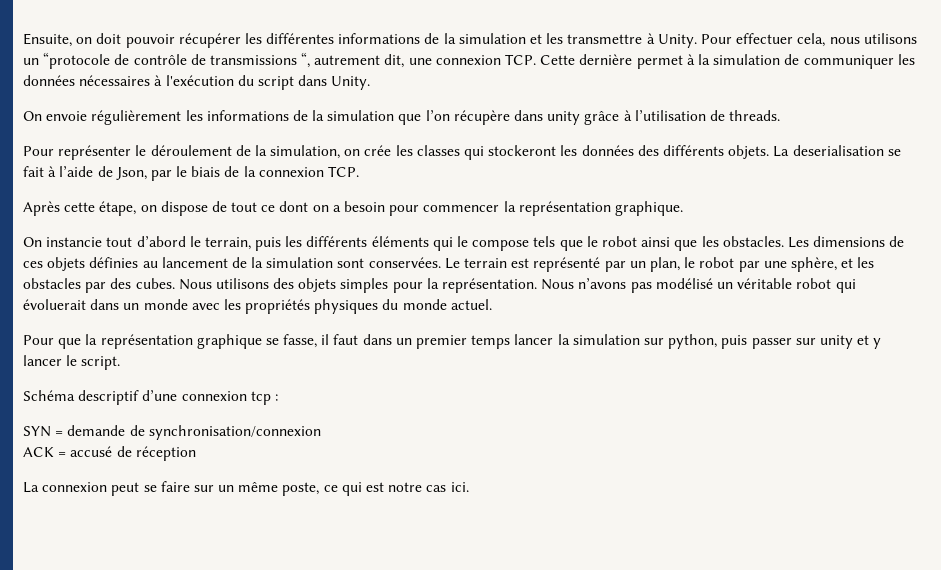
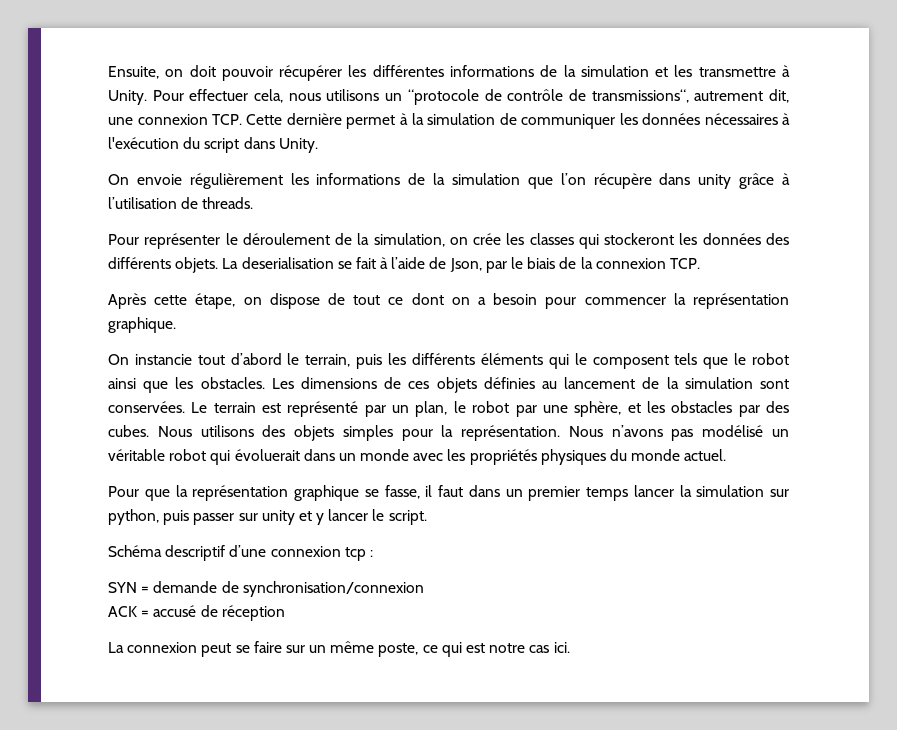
[209,52,311,68] transmissions “, -> [591,89,689,103] transmissions“,
[472,240,530,251] compose -> [592,355,669,369] composent

